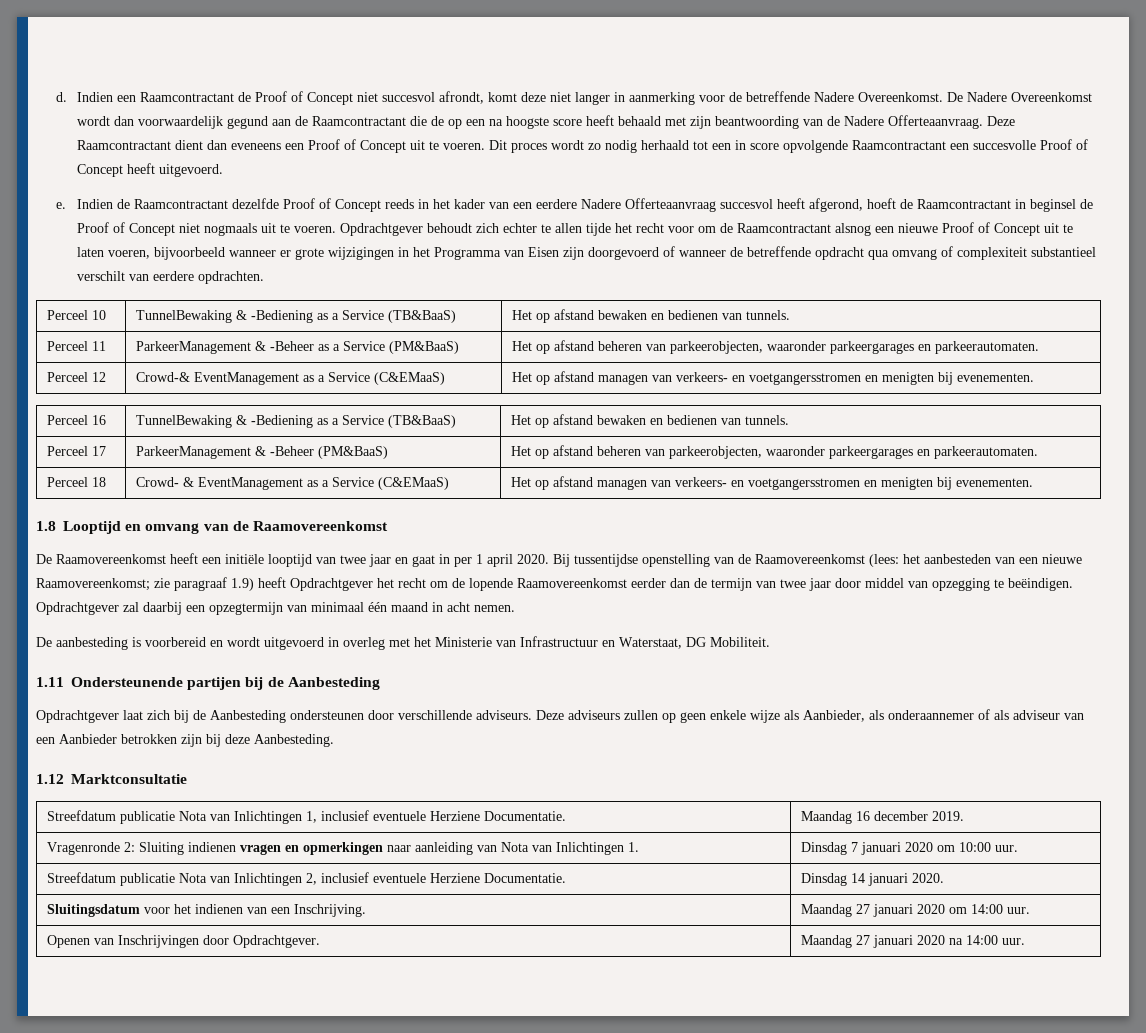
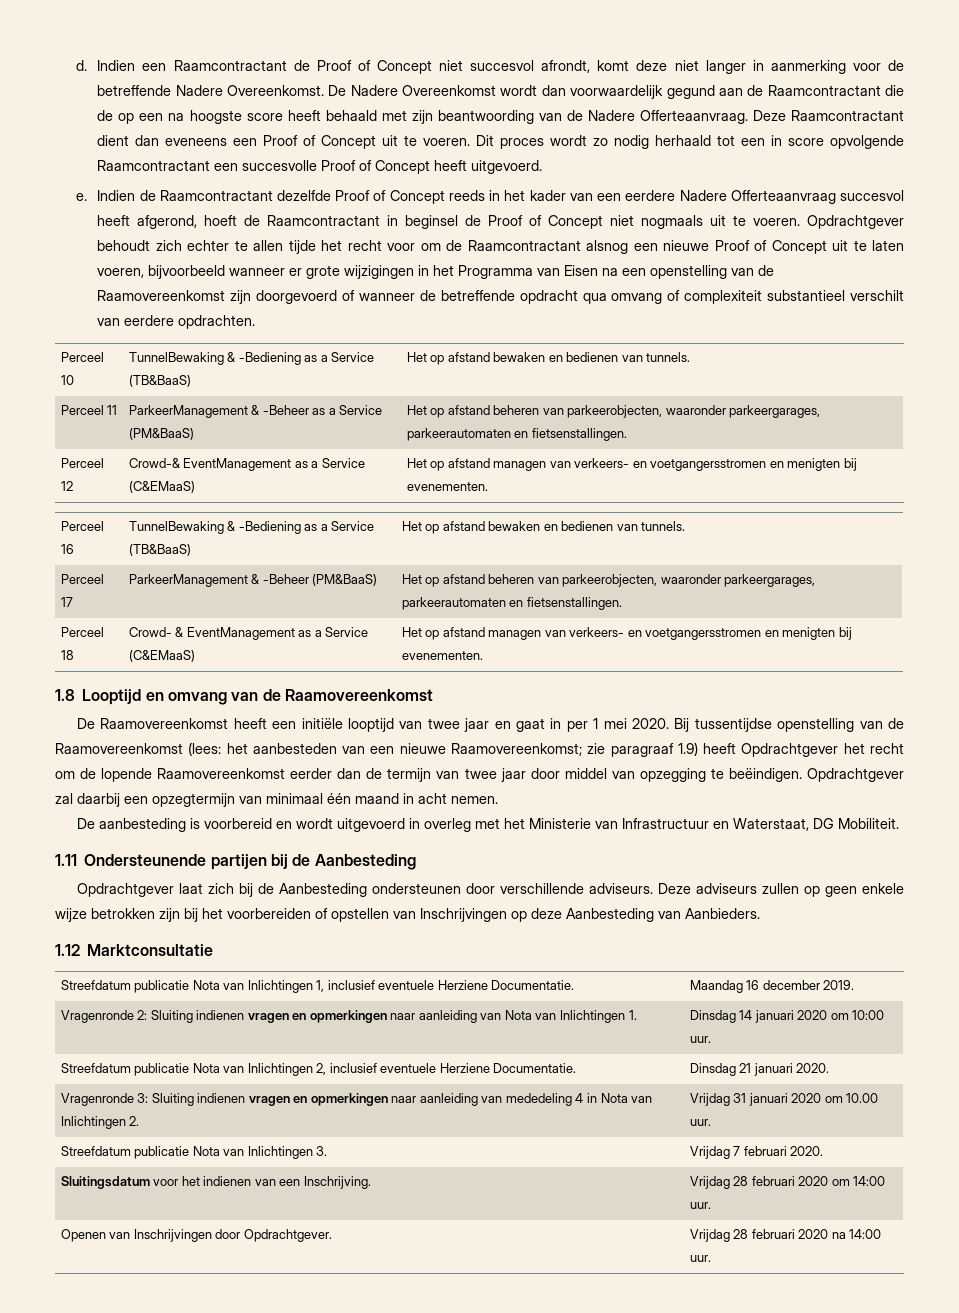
(559, 252) none -> [602,265,775,279] [97,290,226,301] na een openstelling van de Raamovereenkomst
[830,341,1040,354] parkeergarages en parkeerautomaten. -> [729,405,821,418] [406,428,627,441] parkeergarages, parkeerautomaten en fietsenstallingen.
[829,446,1039,459] parkeergarages en parkeerautomaten. -> [724,574,816,587] [401,597,622,610] parkeergarages, parkeerautomaten en fietsenstallingen.
[487,554,513,567] april -> [603,718,627,729] mei
[784,709,1084,722] [36,734,334,747] als Aanbieder, als onderaannemer of als adviseur van een Aanbieder betrokken zijn bij deze Aanbesteding. -> [91,908,760,922] betrokken zijn bij het voorbereiden of opstellen van Inschrijvingen op deze Aanbesteding van Aanbieders.
[851,842,859,852] 7 -> [739,1010,753,1020] 14
[851,873,866,883] 14 -> [739,1063,752,1073] 21
(945, 878) none -> [60,1093,653,1106] [60,1116,140,1129] [689,1093,879,1106] [689,1119,711,1126] [60,1146,328,1159] [689,1146,824,1159] // Vragenronde 3: Sluiting indienen vragen en opmerkingen naar aanleiding van mededeling 4 in Nota van Inlichtingen 2. | Vrijdag 31 januari 2020 om 10.00 uur. // Streefdatum publicatie Nota van Inlichtingen 3. | Vrijdag 7 februari 2020.
[801,904,914,917] Maandag 27 januari -> [689,1176,795,1189] Vrijdag 28 februari
[801,935,914,948] Maandag 27 januari -> [689,1229,795,1242] Vrijdag 28 februari

